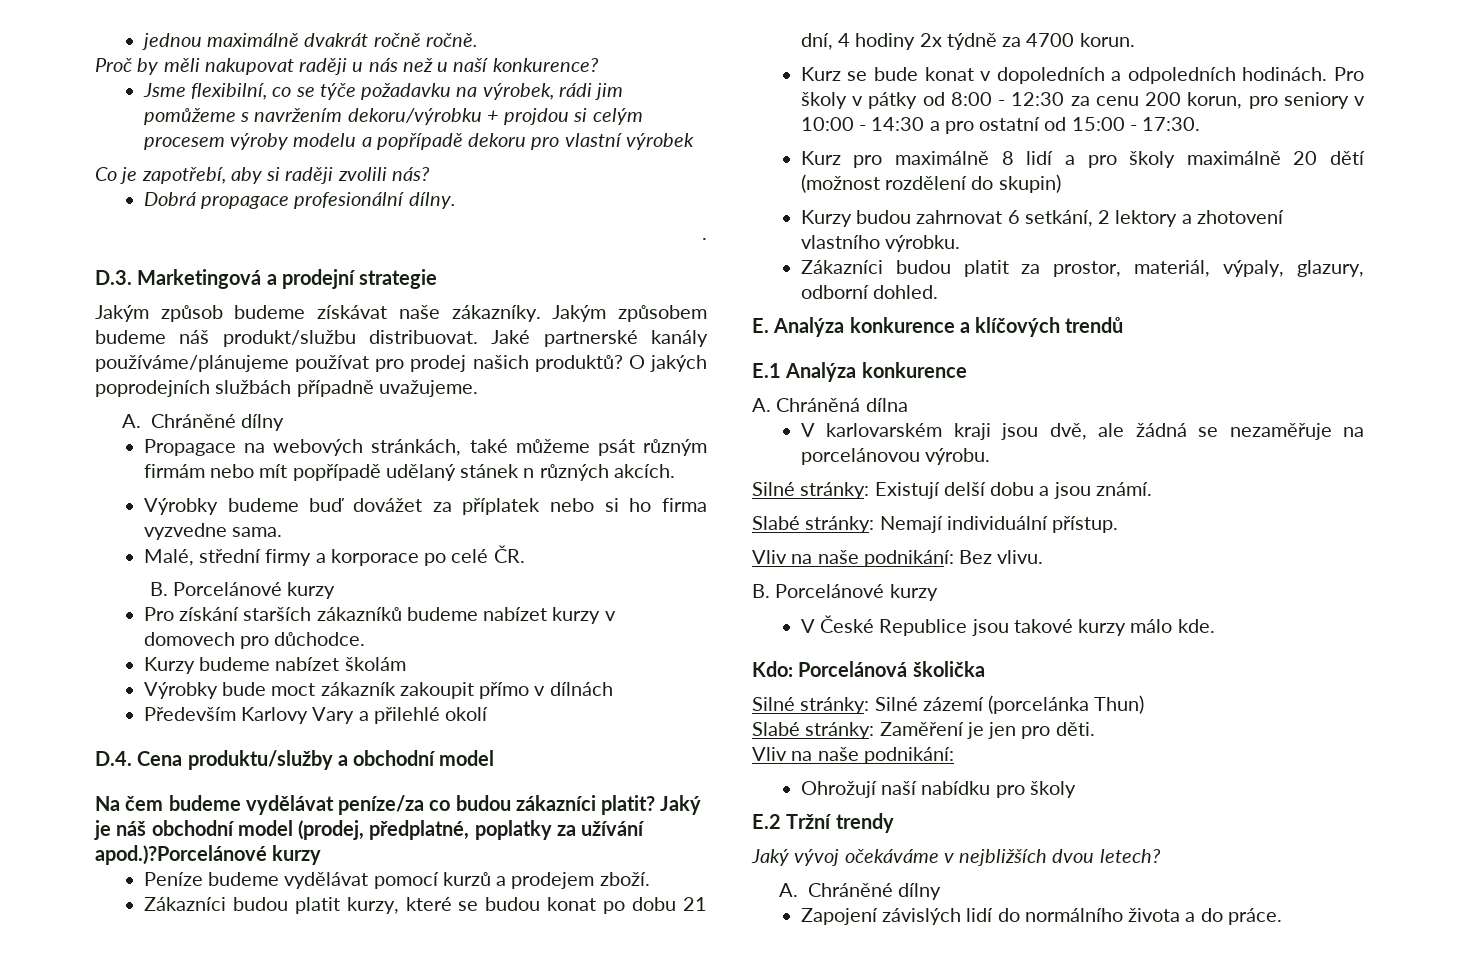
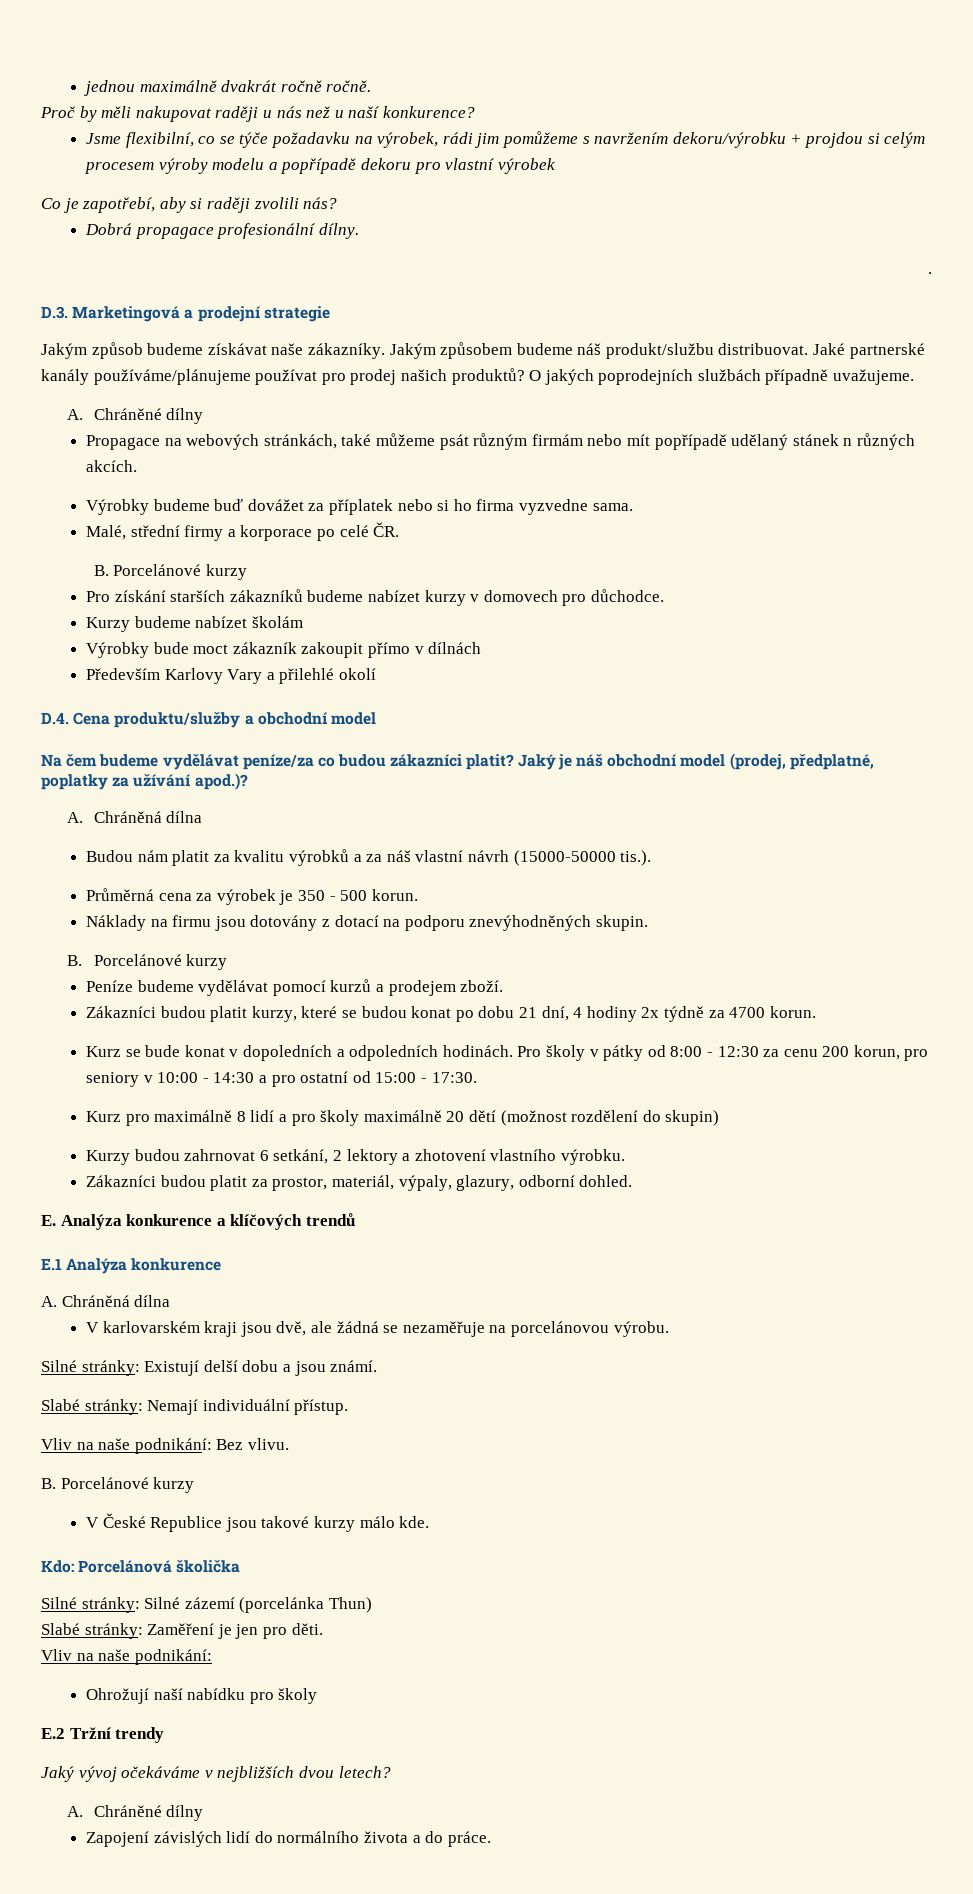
[95,845,267,865] apod.)?Porcelánové -> [194,773,248,790] [67,811,203,823] [86,849,652,866] [86,888,418,905] [86,915,648,931] [67,954,182,966] apod.)? // A. Chráněná dílna // Budou nám platit za kvalitu výrobků a za náš vlastní návrh (15000-50000 tis.). // Průměrná cena za výrobek je 350 - 500 korun. // Náklady na firmu jsou dotovány z dotací na podporu znevýhodněných skupin. // B. Porcelánové

